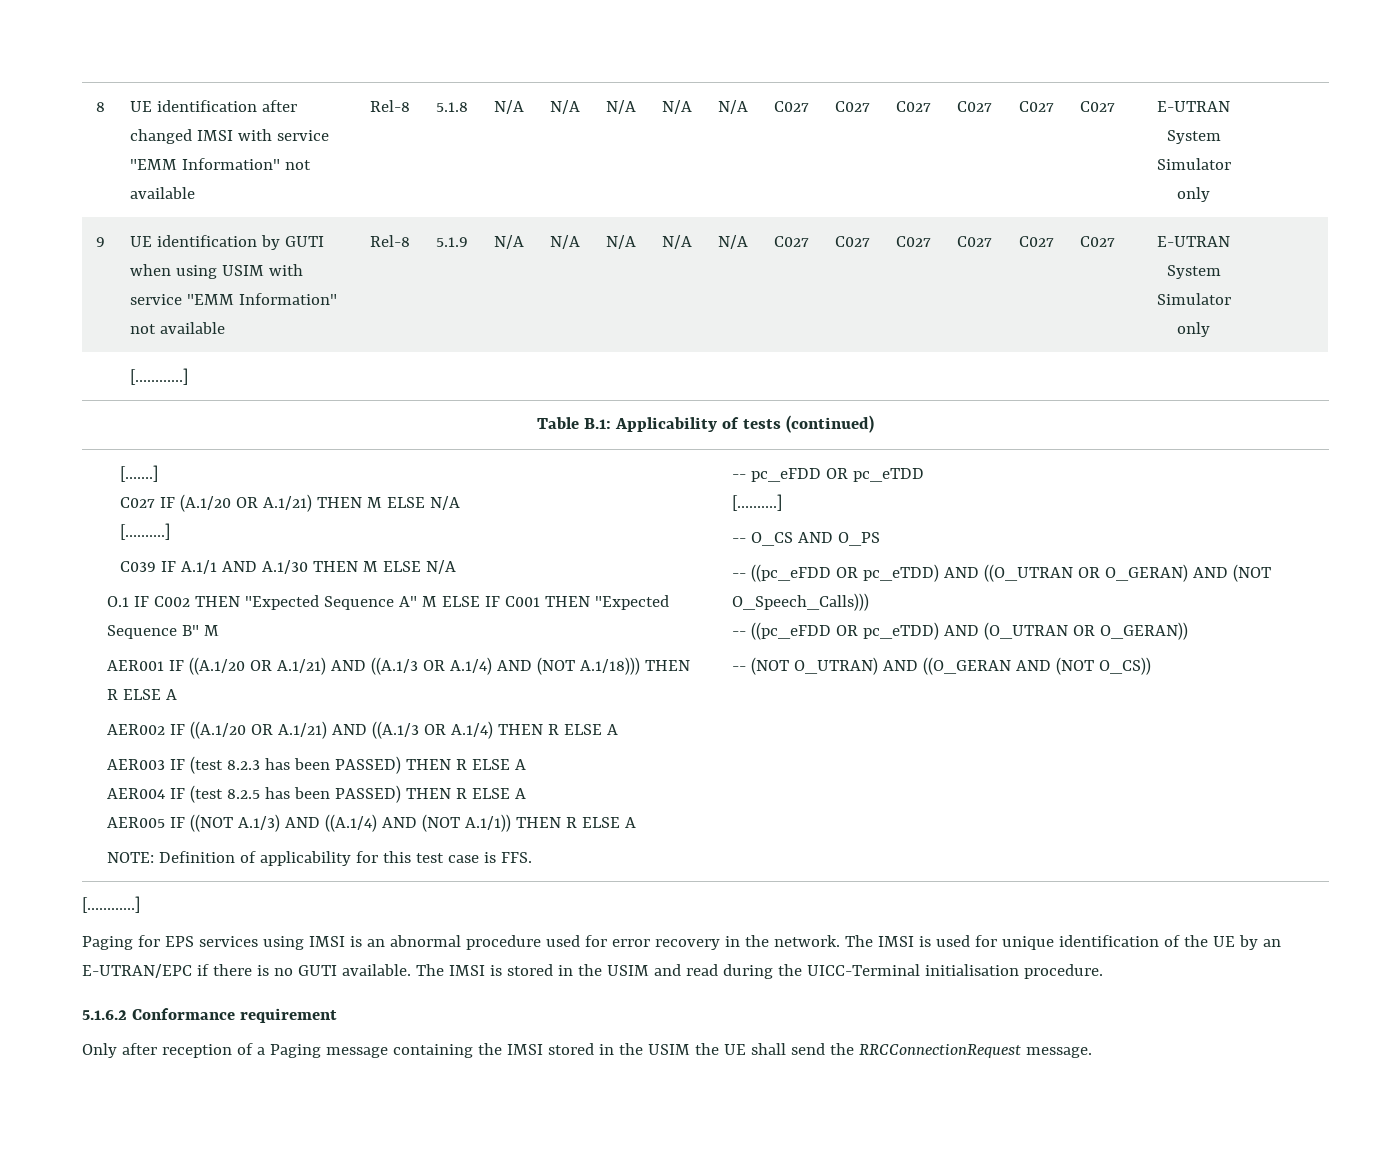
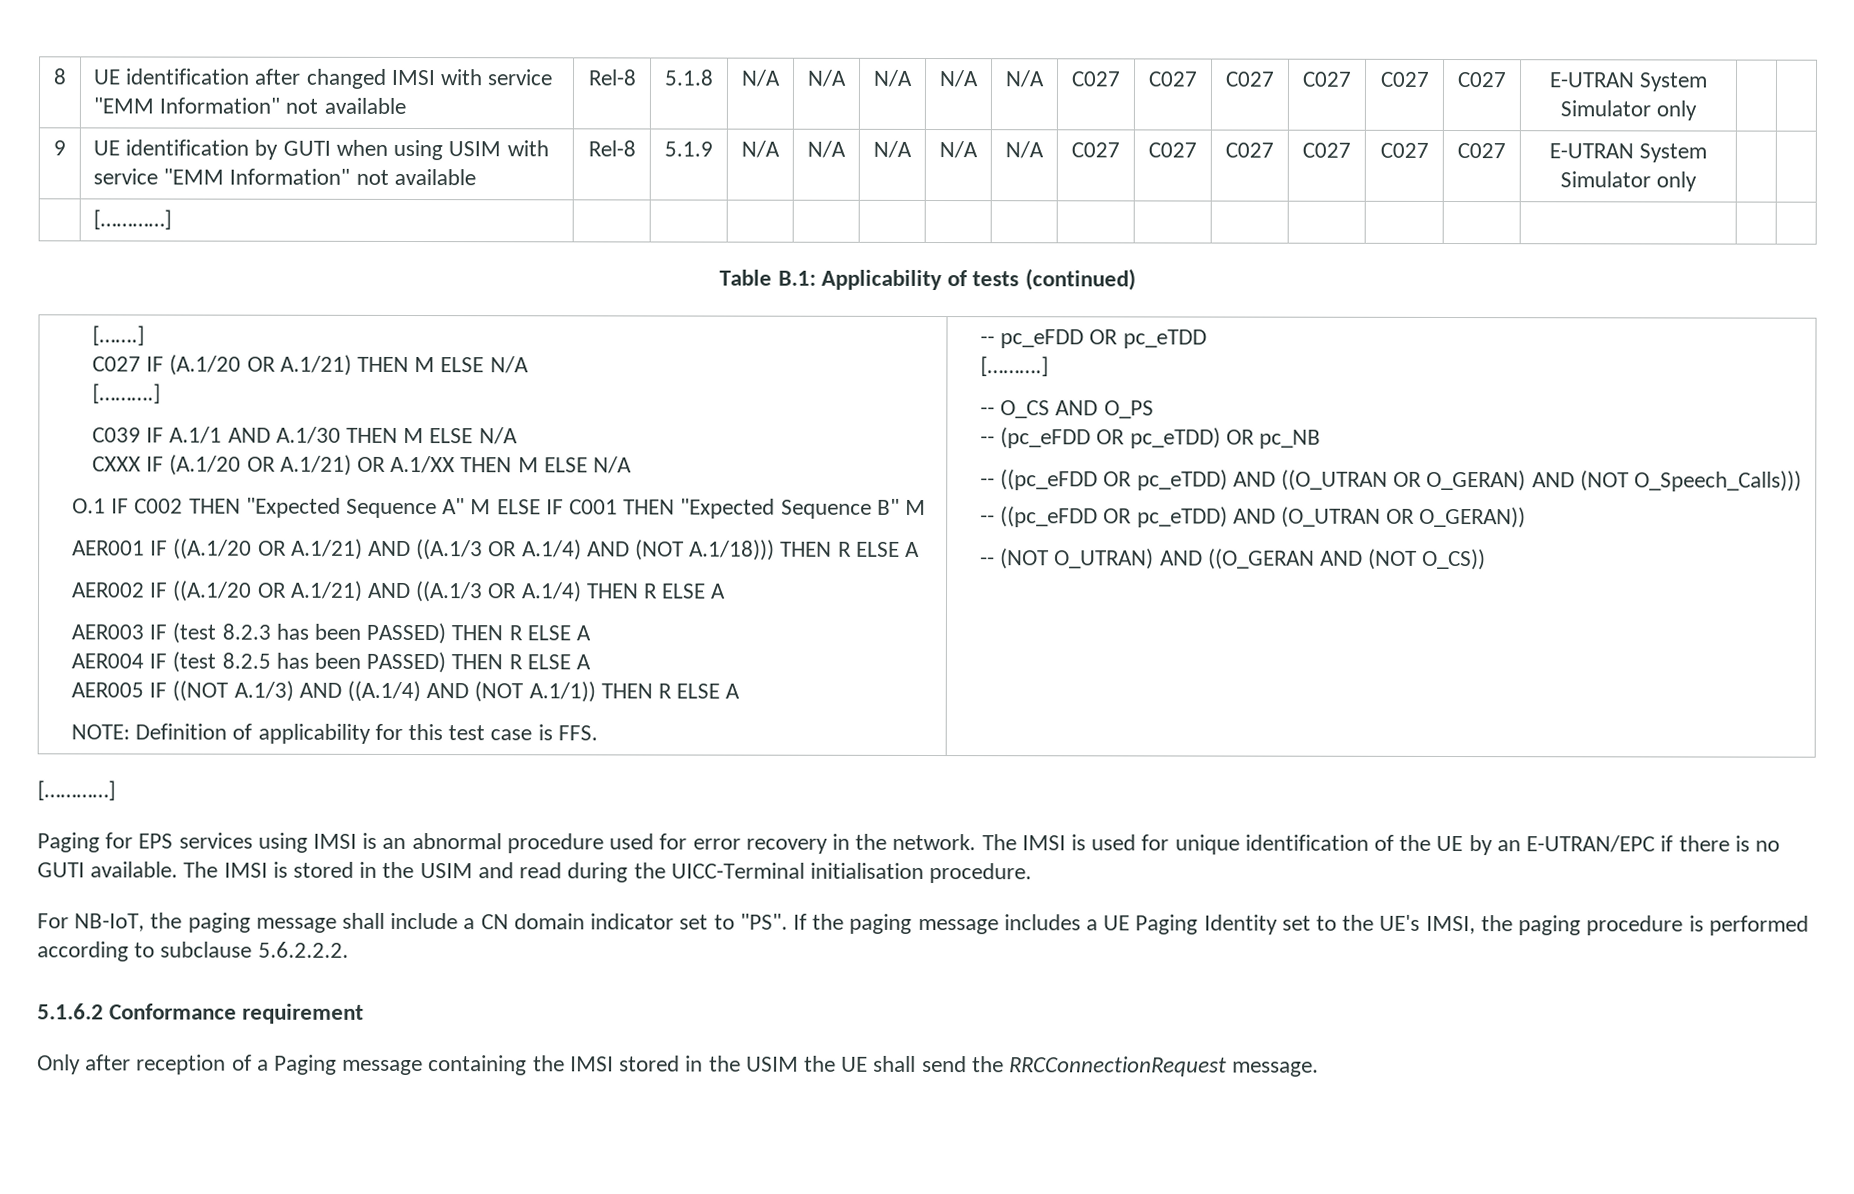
(456, 567) none -> [91,454,632,476] // CXXX IF (A.1/20 OR A.1/21) OR A.1/XX THEN M ELSE N/A
(881, 539) none -> [979,427,1322,449] // -- (pc_eFDD OR pc_eTDD) OR pc_NB
(1103, 971) none -> [37,912,1809,936] [37,941,349,962] // For NB-IoT, the paging message shall include a CN domain indicator set to "PS". If the paging message includes a UE Paging Identity set to the UE's IMSI, the paging procedure is performed according to subclause 5.6.2.2.2.

